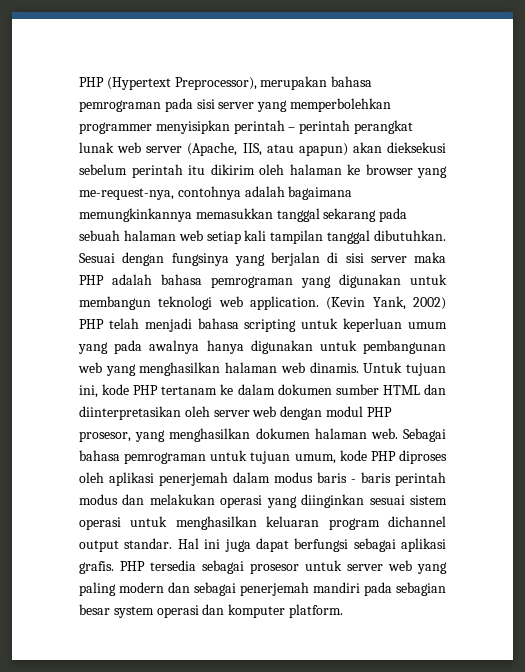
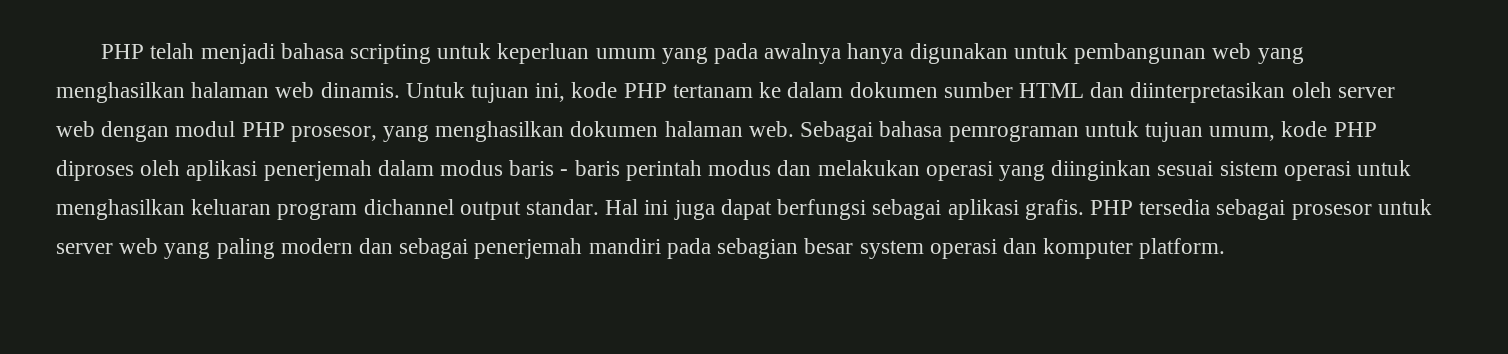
[79,76,373,90] [79,98,391,112] [79,120,413,134] [79,142,446,156] [79,164,447,178] [79,186,353,200] [79,208,408,222] [79,230,446,244] [79,252,446,266] [79,274,447,288] [79,296,446,310] [79,319,104,329] PHP (Hypertext Preprocessor), merupakan bahasa pemrograman pada sisi server yang memperbolehkan programmer menyisipkan perintah – perintah perangkat lunak web server (Apache, IIS, atau apapun) akan dieksekusi sebelum perintah itu dikirim oleh halaman ke browser yang me-request-nya, contohnya adalah bagaimana memungkinkannya memasukkan tanggal sekarang pada sebuah halaman web setiap kali tampilan tanggal dibutuhkan. Sesuai dengan fungsinya yang berjalan di sisi server maka PHP adalah bahasa pemrograman yang digunakan untuk membangun teknologi web application. (Kevin Yank, 2002) PHP -> [101,44,145,59] PHP

